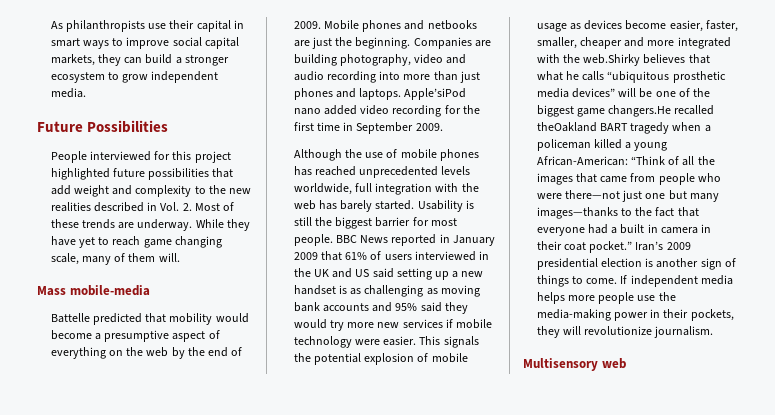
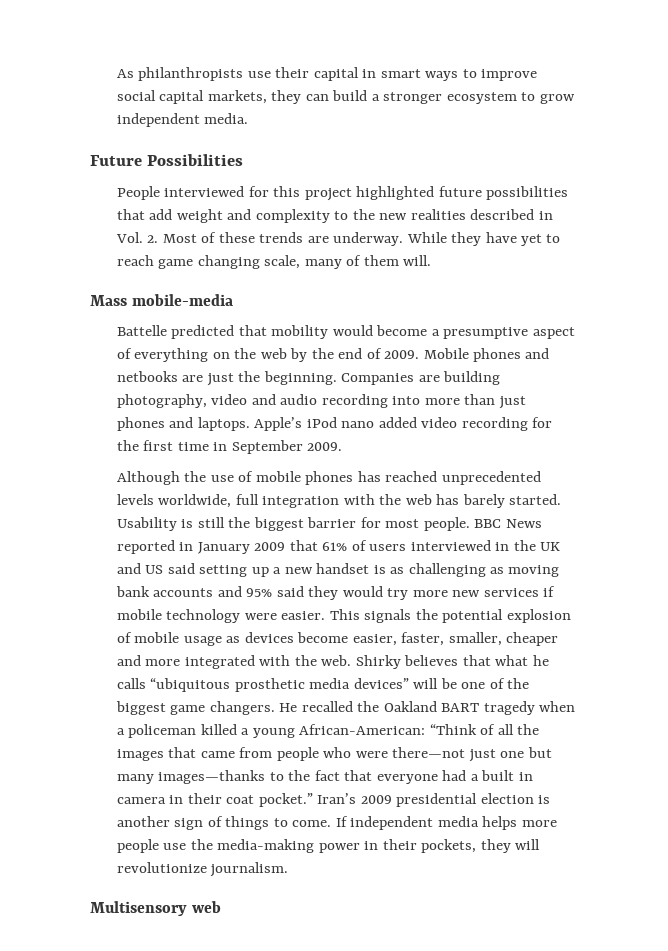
[404,88,467,100] Apple’siPod -> [254,417,337,431] Apple’s iPod
[583,54,641,66] web.Shirky -> [321,655,401,669] web. Shirky
[608,105,715,117] [536,122,597,132] changers.He recalled theOakland -> [209,701,437,715] changers. He recalled the Oakland

